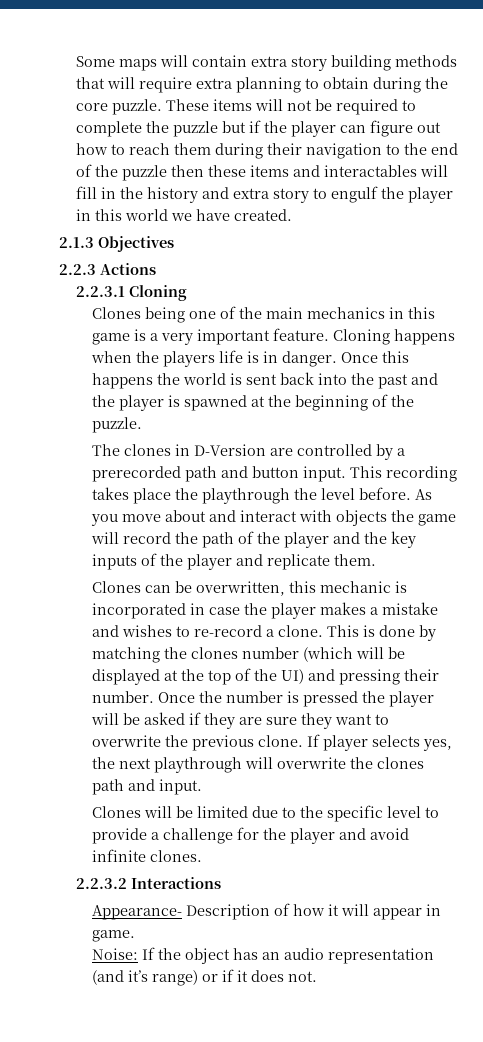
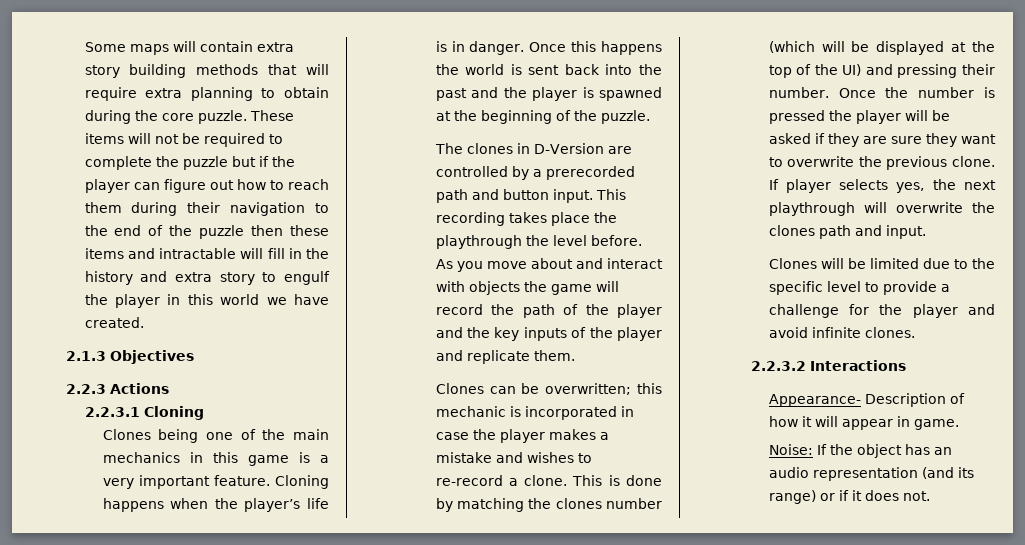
[323,165,417,177] interactables -> [159,248,237,259] intractable
[163,351,216,367] players -> [244,498,301,512] player’s
[196,581,286,596] overwritten, -> [545,383,632,395] overwritten;
[128,970,149,982] it’s -> [957,467,974,478] its

